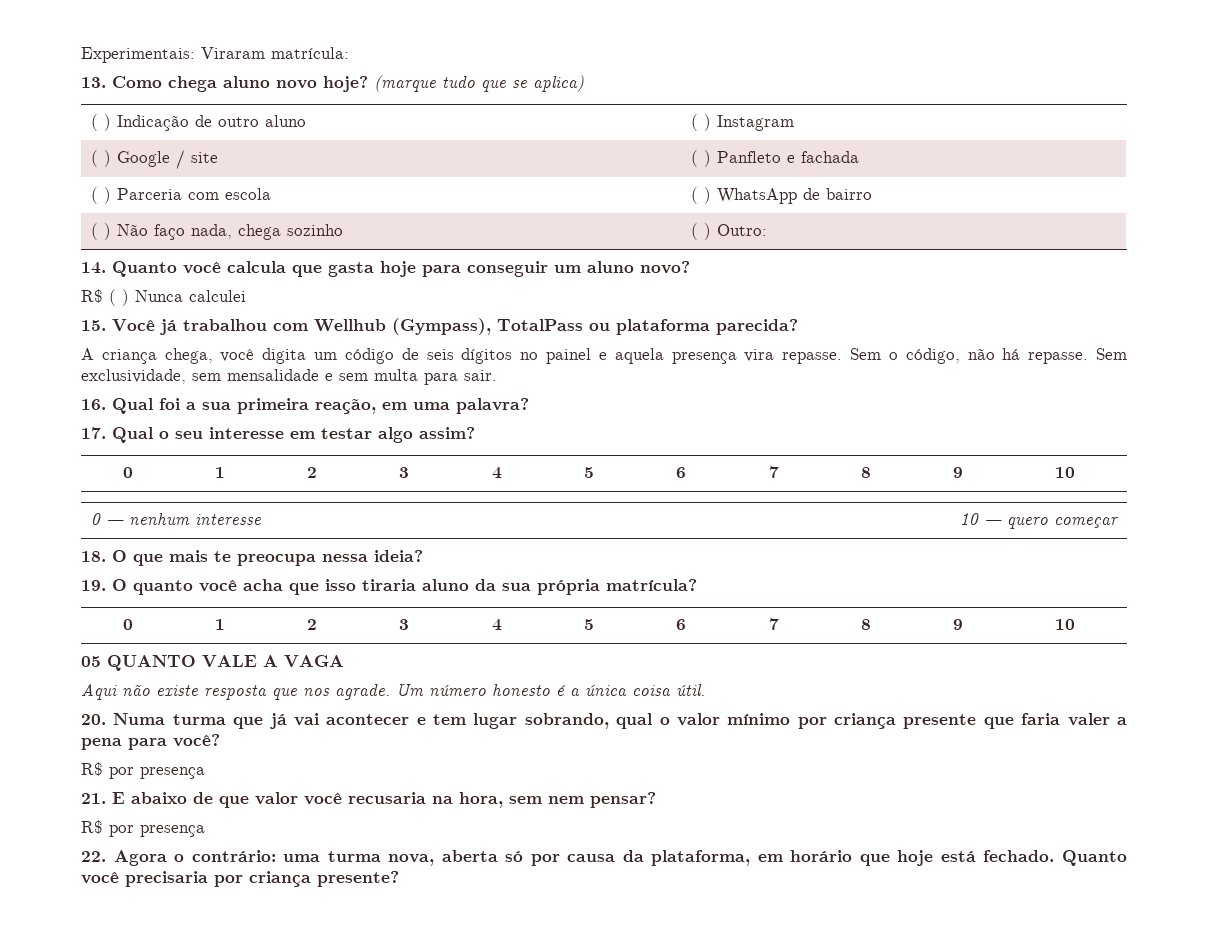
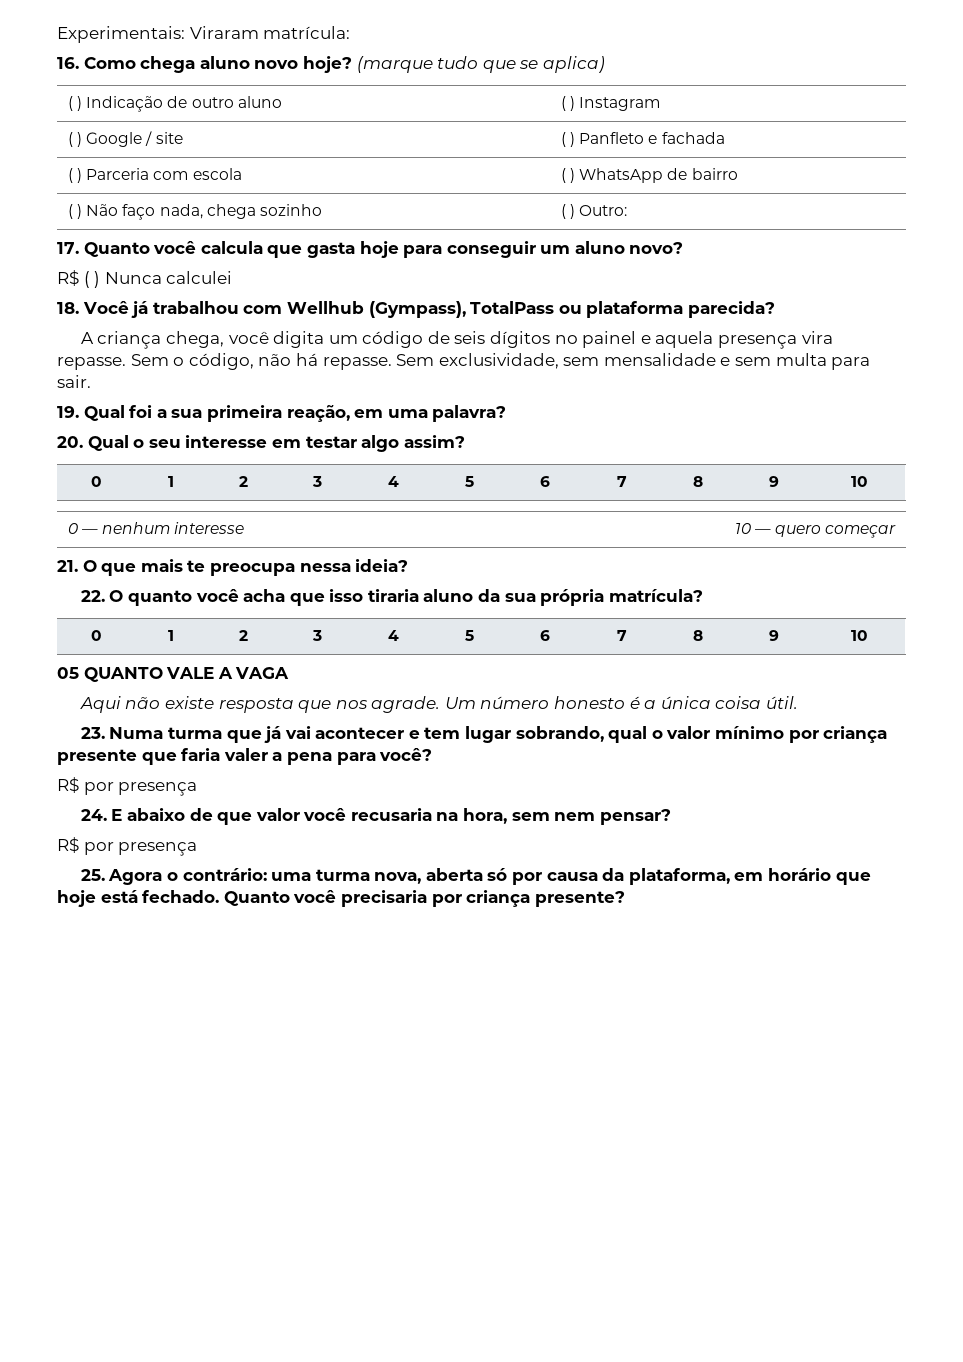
[81,77,106,88] 13. -> [57,57,79,69] 16.
[81,262,106,274] 14. -> [57,242,79,254] 17.
[81,320,106,331] 15. -> [57,302,79,314] 18.
[81,399,106,410] 16. -> [57,406,79,418] 19.
[81,427,106,439] 17. -> [57,436,83,448] 20.
[81,551,106,562] 18. -> [57,560,78,572] 21.
[81,580,106,591] 19. -> [80,590,105,602] 22.
[81,714,106,725] 20. -> [80,727,105,739] 23.
[81,793,106,804] 21. -> [80,809,107,821] 24.
[81,851,106,862] 22. -> [80,869,105,881] 25.

